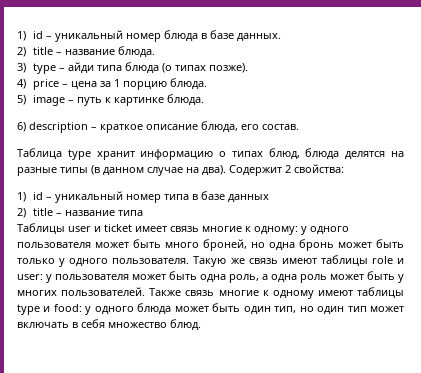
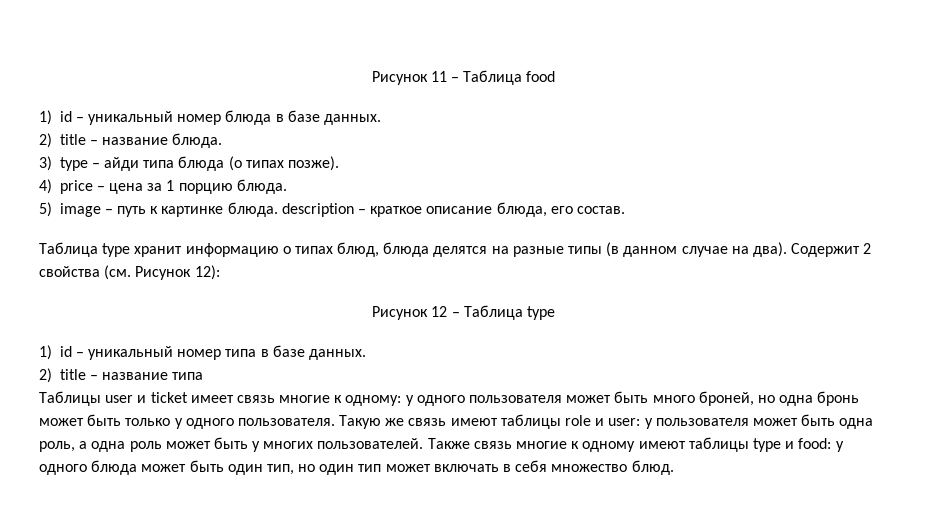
(17, 36) none -> [371,70,556,85] Рисунок 11 – Таблица food //
[17,122,26,132] // 6) -> (278, 209) none
[294,164,344,173] свойства: -> [39,265,220,280] [372,305,555,320] свойства (см. Рисунок 12): // Рисунок 12 – Таблица type
[227,194,269,203] данных -> [309,349,367,360] данных.

